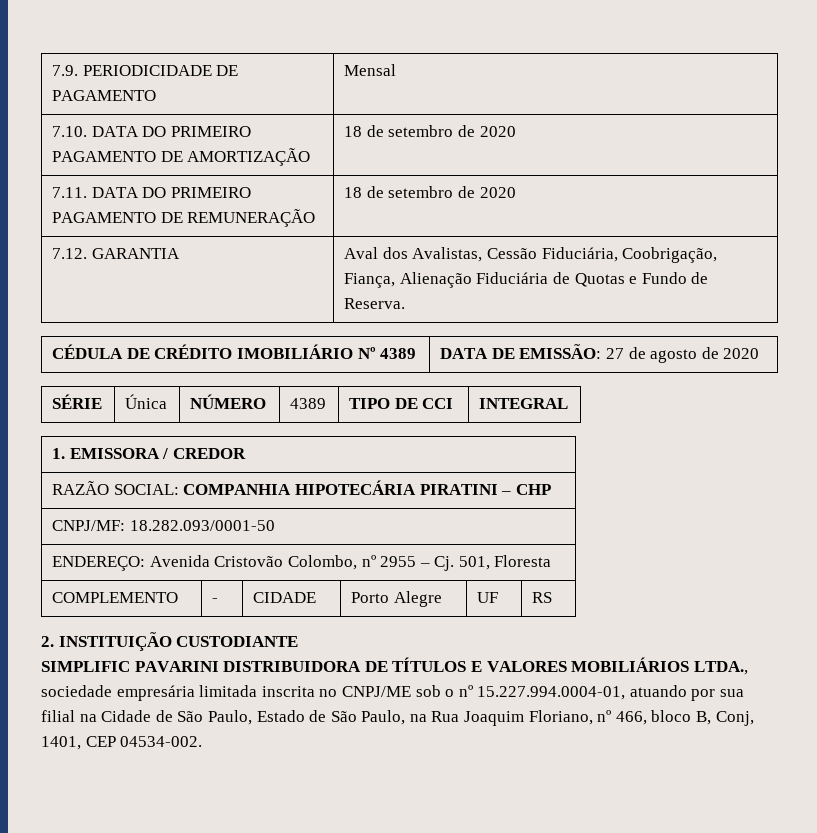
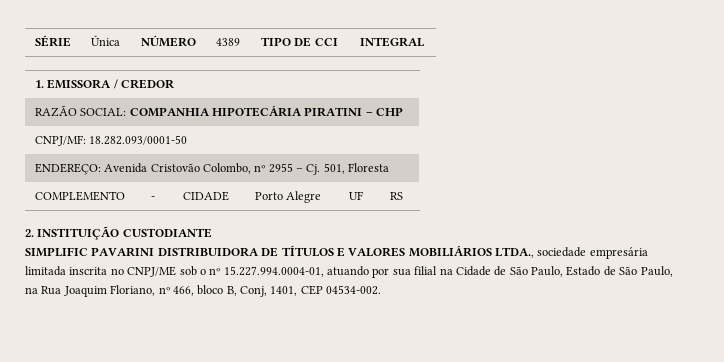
[52,65,239,76] [52,90,157,101] [344,64,397,76] [52,126,251,137] [52,148,311,166] [344,125,516,137] [52,187,251,198] [52,209,316,227] [344,186,516,198] [52,248,180,259] [344,247,718,263] [344,272,709,288] [344,298,406,309] [52,344,417,359] [440,344,760,363] 7.9. PERIODICIDADE DE PAGAMENTO | Mensal // 7.10. DATA DO PRIMEIRO PAGAMENTO DE AMORTIZAÇÃO | 18 de setembro de 2020 // 7.11. DATA DO PRIMEIRO PAGAMENTO DE REMUNERAÇÃO | 18 de setembro de 2020 // 7.12. GARANTIA | Aval dos Avalistas, Cessão Fiduciária, Coobrigação, Fiança, Alienação Fiduciária de Quotas e Fundo de Reserva. // CÉDULA DE CRÉDITO IMOBILIÁRIO Nº 4389 | DATA DE EMISSÃO: 27 de agosto de 2020 // -> (34, 41) none

